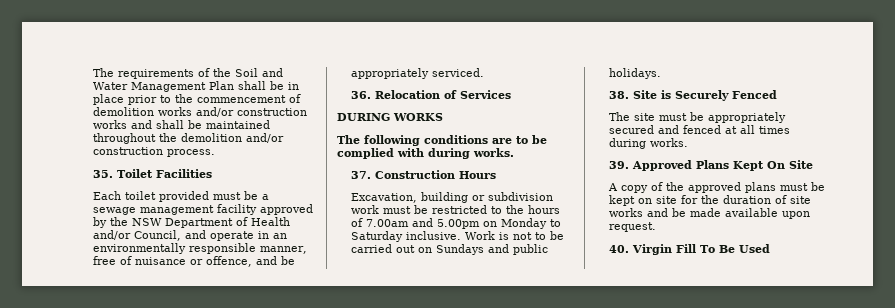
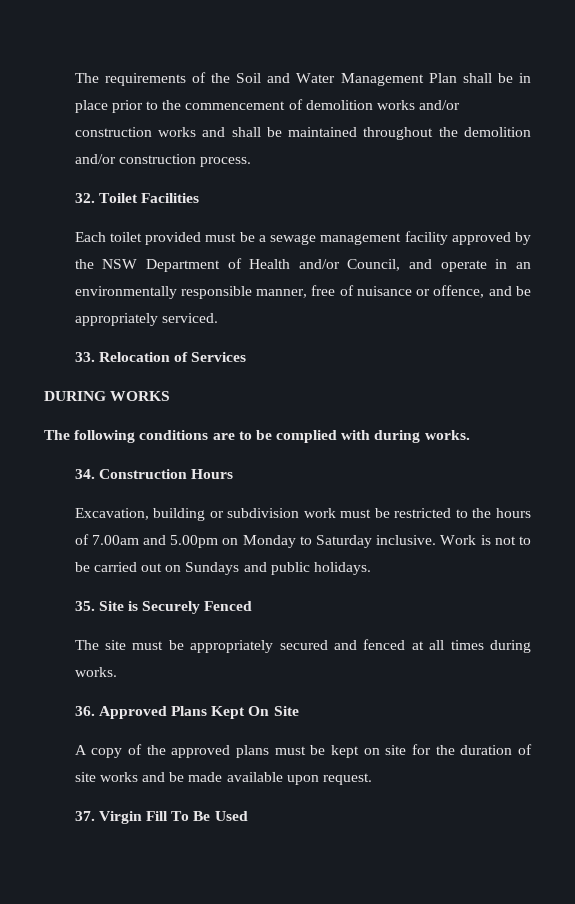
[92,170,113,178] 35. -> [74,193,95,203] 32.
[350,91,371,99] 36. -> [74,352,95,362] 33.
[350,171,371,179] 37. -> [74,469,95,479] 34.
[608,91,629,99] 38. -> [74,601,95,611] 35.
[608,161,629,169] 39. -> [74,706,95,716] 36.
[608,245,629,253] 40. -> [74,811,95,821] 37.

